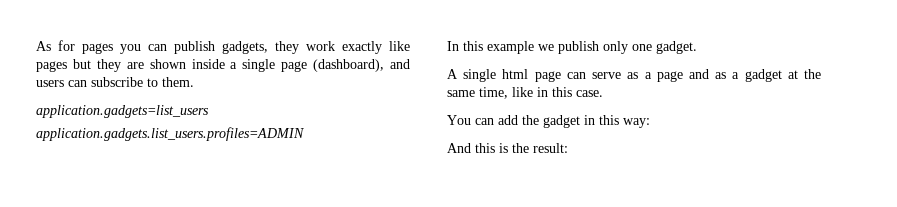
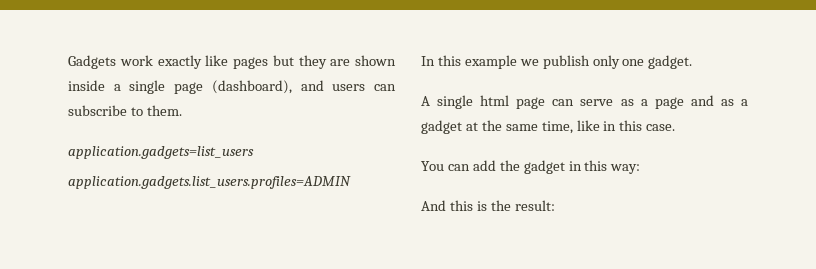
[36,40,299,54] As for pages you can publish gadgets, they -> [68,55,116,69] Gadgets

